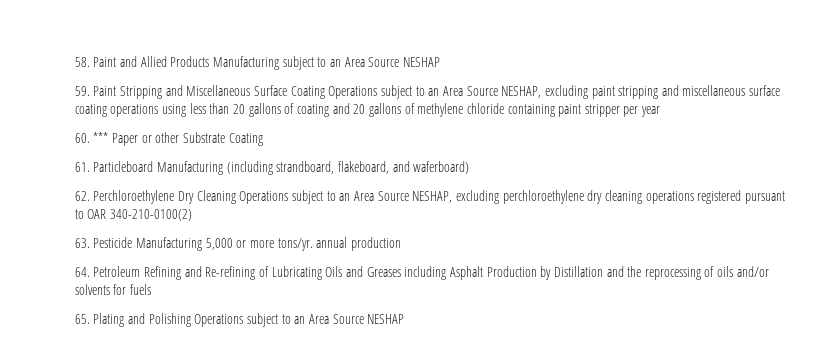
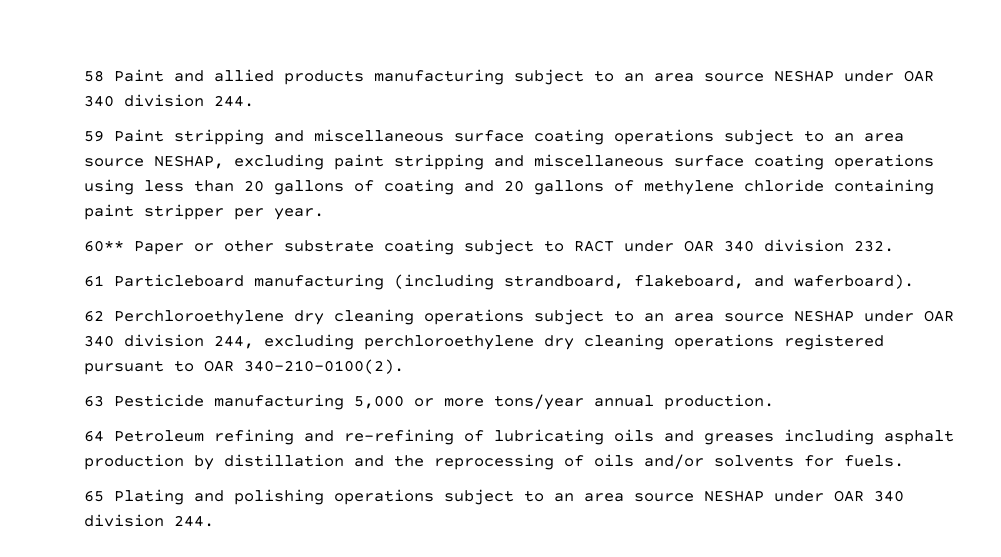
[74,57,90,67] 58. -> [84,70,105,82] 58
[140,56,440,70] [74,85,498,99] Allied Products Manufacturing subject to an Area Source NESHAP // 59. Paint Stripping and Miscellaneous Surface Coating Operations subject to an Area Source -> [214,69,935,85] [84,94,255,107] [84,129,905,145] [84,158,145,167] allied products manufacturing subject to an area source NESHAP under OAR 340 division 244. // 59 Paint stripping and miscellaneous surface coating operations subject to an area source
[641,106,661,117] [74,132,263,146] [74,161,470,175] [74,190,453,204] year // 60. *** Paper or other Substrate Coating // 61. Particleboard Manufacturing (including strandboard, flakeboard, and waferboard) // 62. Perchloroethylene Dry Cleaning Operations subject to an Area Source NESHAP, -> [274,208,325,220] [84,239,895,255] [84,274,915,290] [84,309,955,325] [84,334,255,349] year. // 60** Paper or other substrate coating subject to RACT under OAR 340 division 232. // 61 Particleboard manufacturing (including strandboard, flakeboard, and waferboard). // 62 Perchloroethylene dry cleaning operations subject to an area source NESHAP under OAR 340 division 244,
[110,209,193,221] [74,237,402,251] [74,266,603,280] 340-210-0100(2) // 63. Pesticide Manufacturing 5,000 or more tons/yr. annual production // 64. Petroleum Refining and Re-refining of Lubricating Oils and Greases including Asphalt Production by Distillation -> [244,359,405,374] [84,394,775,410] [84,429,955,445] [84,454,345,470] 340-210-0100(2). // 63 Pesticide manufacturing 5,000 or more tons/year annual production. // 64 Petroleum refining and re-refining of lubricating oils and greases including asphalt production by distillation
[130,284,152,295] [74,313,405,327] fuels // 65. Plating and Polishing Operations subject to an Area Source NESHAP -> [844,455,905,467] [84,489,905,505] [84,514,215,527] fuels. // 65 Plating and polishing operations subject to an area source NESHAP under OAR 340 division 244.

